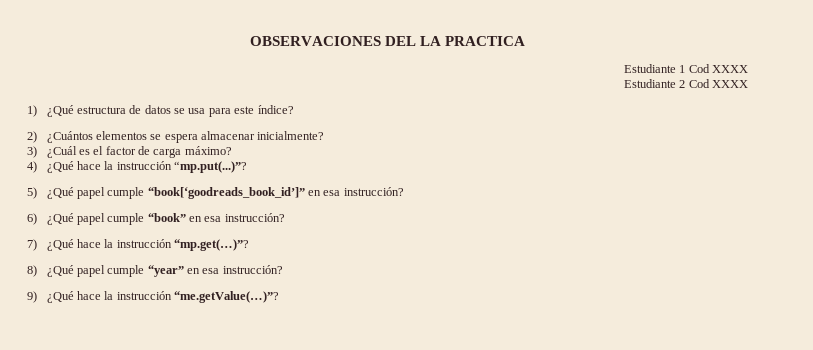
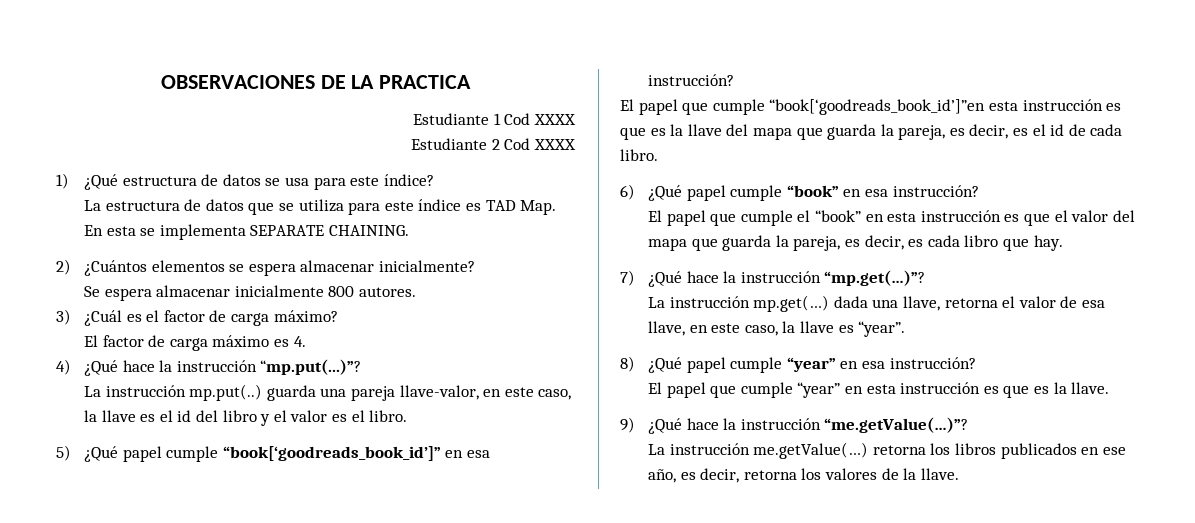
[384,36,416,46] DEL -> [320,75,346,89] DE
(294, 109) none -> [84,199,557,215] [84,224,409,240] // La estructura de datos que se utiliza para este índice es TAD Map. En esta se implementa SEPARATE CHAINING.
(325, 135) none -> [84,285,416,301] // Se espera almacenar inicialmente 800 autores.
(232, 150) none -> [84,335,306,351] // El factor de carga máximo es 4.
(248, 167) none -> [84,384,572,401] [84,410,408,426] // La instrucción mp.put(..) guarda una pareja llave-valor, en este caso, la llave es el id del libro y el valor es el libro.
(404, 191) none -> [620,99,1122,115] [620,124,1123,140] [620,149,658,161] // El papel que cumple “book[‘goodreads_book_id’]”en esta instrucción es que es la llave del mapa que guarda la pareja, es decir, es el id de cada libro.
(285, 217) none -> [648,210,1135,226] [648,235,1063,251] // El papel que cumple el “book” en esta instrucción es que el valor del mapa que guarda la pareja, es decir, es cada libro que hay.
(250, 245) none -> [648,295,1105,312] [648,321,906,337] // La instrucción mp.get(…) dada una llave, retorna el valor de esa llave, en este caso, la llave es “year”.
(283, 269) none -> [648,382,1110,398] // El papel que cumple “year” en esta instrucción es que es la llave.
(280, 297) none -> [648,442,1126,459] [648,468,959,483] // La instrucción me.getValue(…) retorna los libros publicados en ese año, es decir, retorna los valores de la llave.

